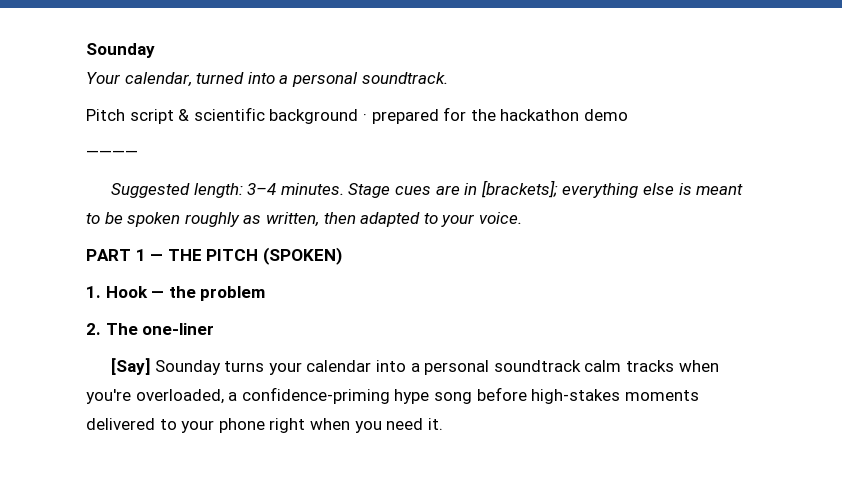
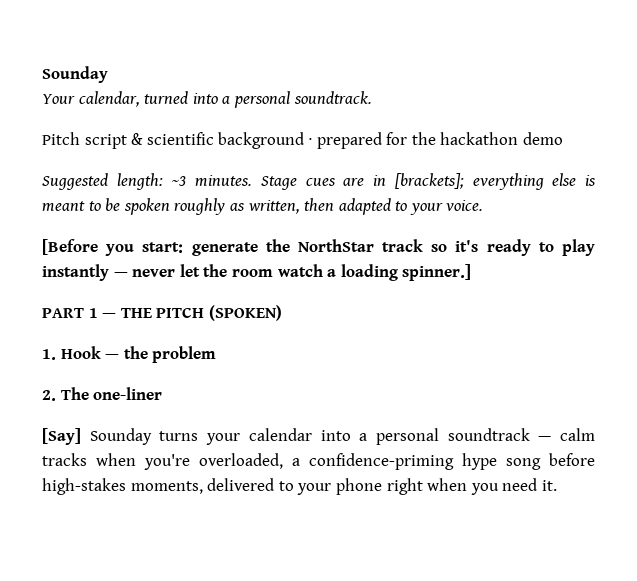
[86,150,138,158] // ———— -> (563, 138) none
[247,183,277,195] 3–4 -> [171,176,187,186] ~3
(522, 218) none -> [42,239,595,256] [42,264,472,281] // [Before you start: generate the NorthStar track so it's ready to play instantly — never let the room watch a loading spinner.]
(581, 366) none -> [538,436,552,441] —
[624,390,699,401] moments -> [130,481,203,494] moments,

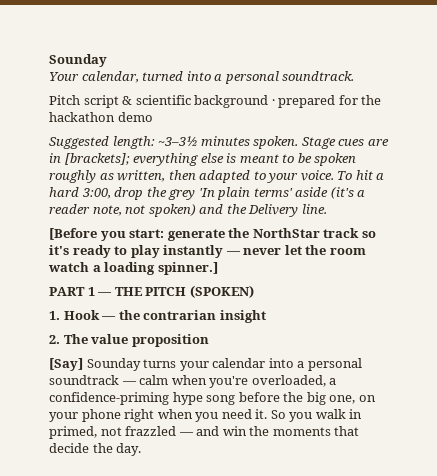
[171,175,253,187] ~3 minutes. -> [158,136,299,149] ~3–3½ minutes spoken.
(484, 205) none -> [337,170,385,180] [49,187,366,200] [49,204,327,217] To hit a hard 3:00, drop the grey 'In plain terms' aside (it's a reader note, not spoken) and the Delivery line.
[152,346,217,363] problem -> [143,310,266,323] contrarian insight
[93,387,163,400] one-liner -> [91,334,209,347] value proposition
[42,453,87,466] tracks -> (169, 380) none
[42,478,294,495] high-stakes moments, delivered to -> [283,392,376,405] the big one, on
(557, 485) none -> [270,409,363,422] [49,426,360,439] [49,443,142,456] So you walk in primed, not frazzled — and win the moments that decide the day.

